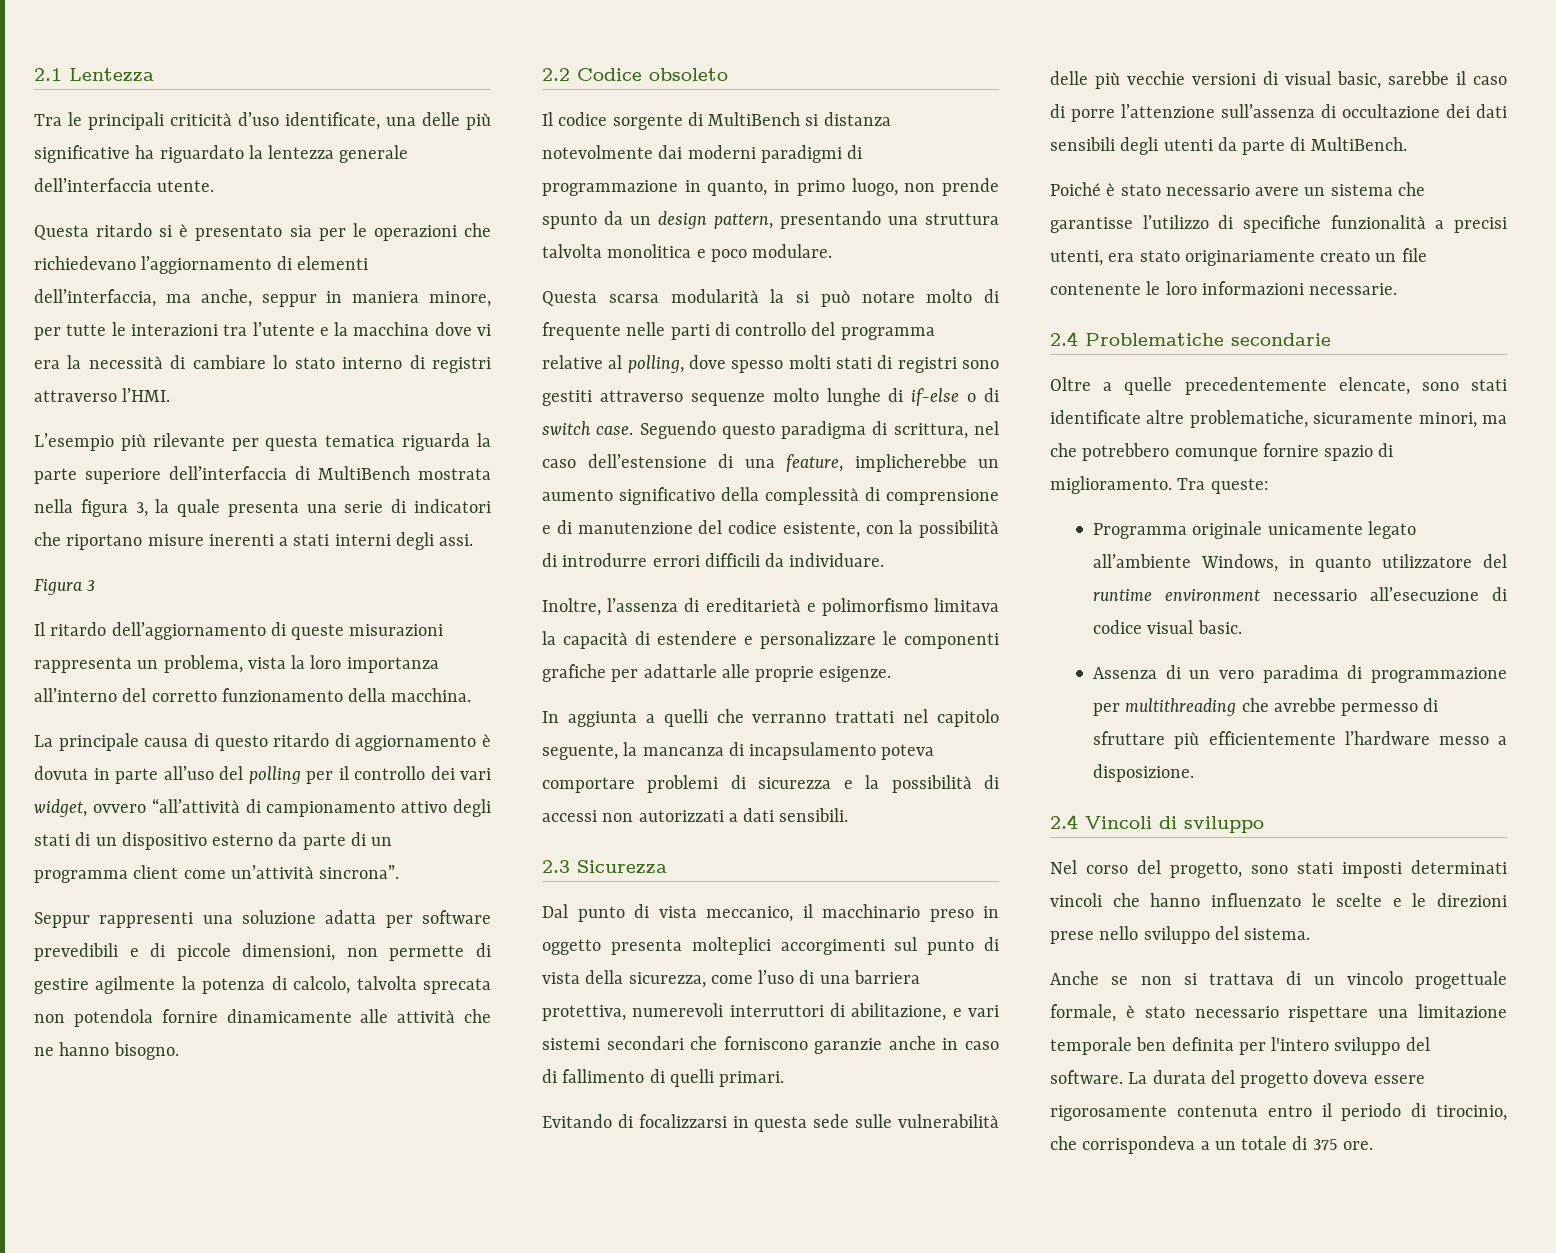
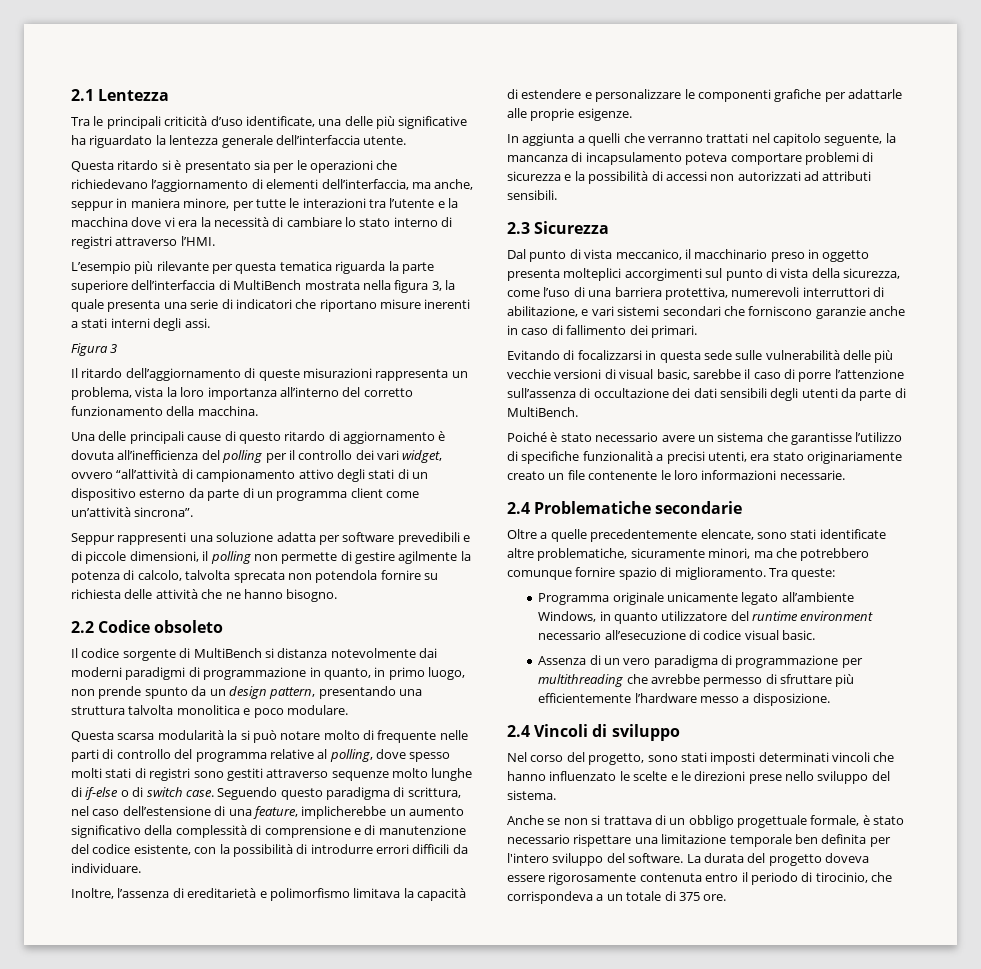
[34,733,189,751] La principale causa -> [71,431,222,444] Una delle principali cause
[93,766,214,784] in parte all’uso -> [117,450,199,460] all’inefficienza
(336, 952) none -> [202,551,251,564] il polling
[226,1009,389,1023] dinamicamente alle -> [424,573,438,580] [71,589,153,599] su richiesta delle
[728,808,775,822] a dati -> [804,171,872,181] ad attributi
[649,1069,714,1087] di quelli -> [629,325,648,335] dei
[1262,665,1339,683] paradima -> [653,655,718,668] paradigma
[1346,971,1403,985] vincolo -> [688,815,734,828] obbligo

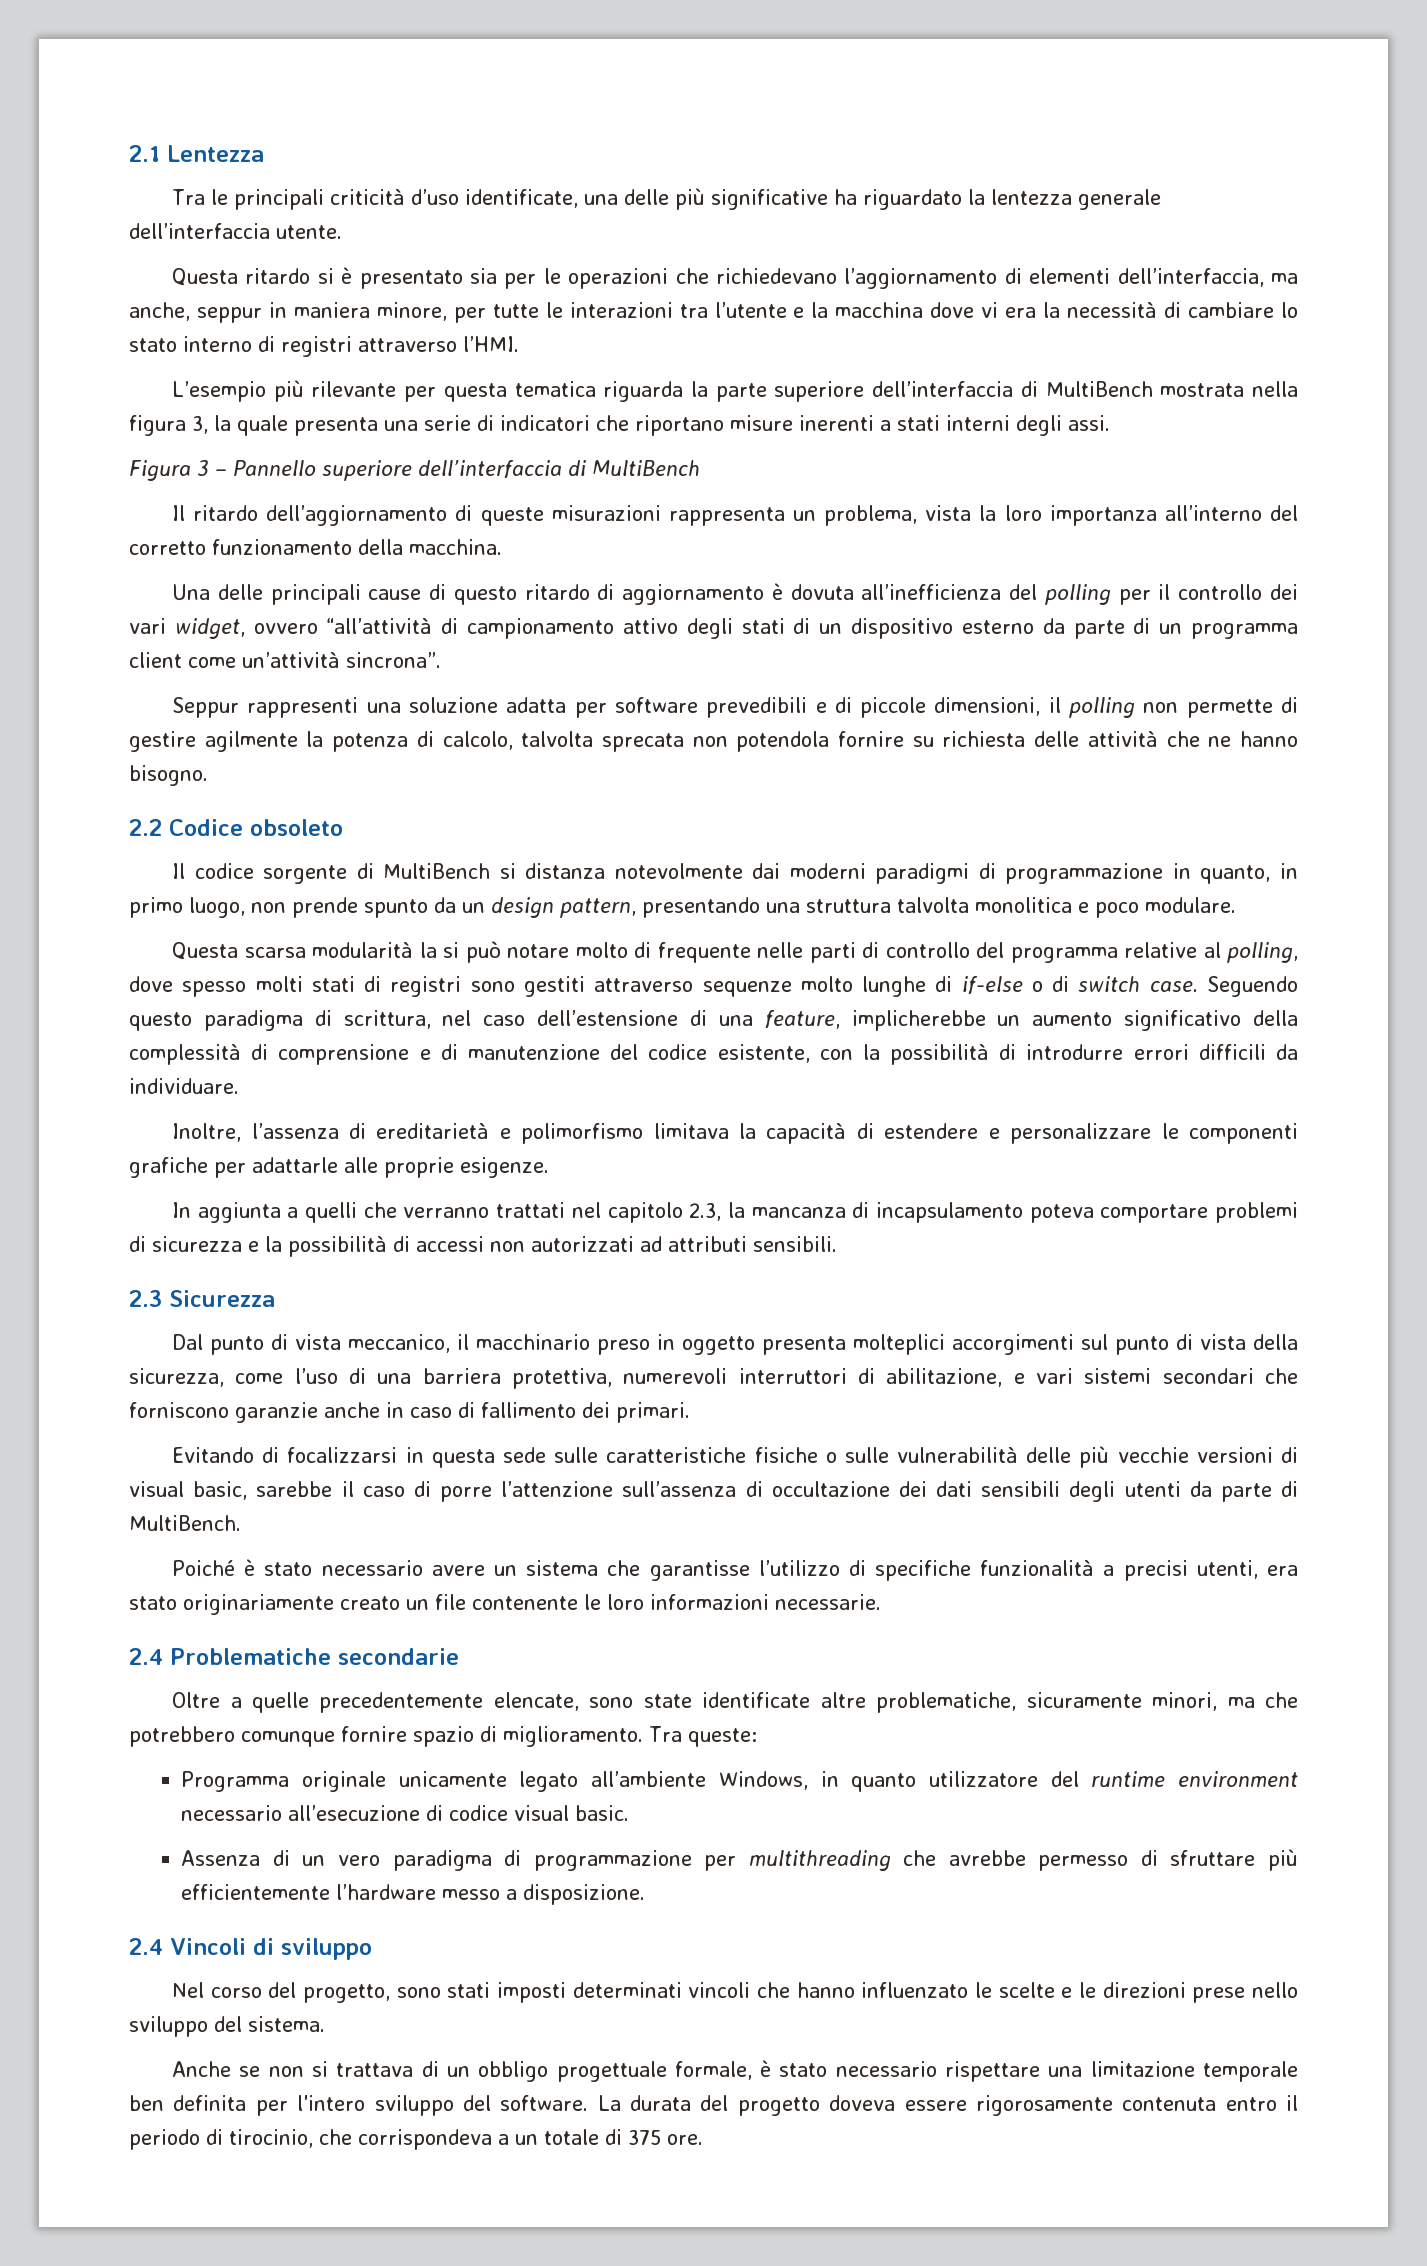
(118, 348) none -> [215,460,700,481] – Pannello superiore dell’interfaccia di MultiBench
[824,134,883,146] seguente, -> [689,1203,722,1221] 2.3,
(763, 355) none -> [606,1447,889,1463] caratteristiche fisiche o sulle
[790,529,817,539] stati -> [643,1694,692,1708] state

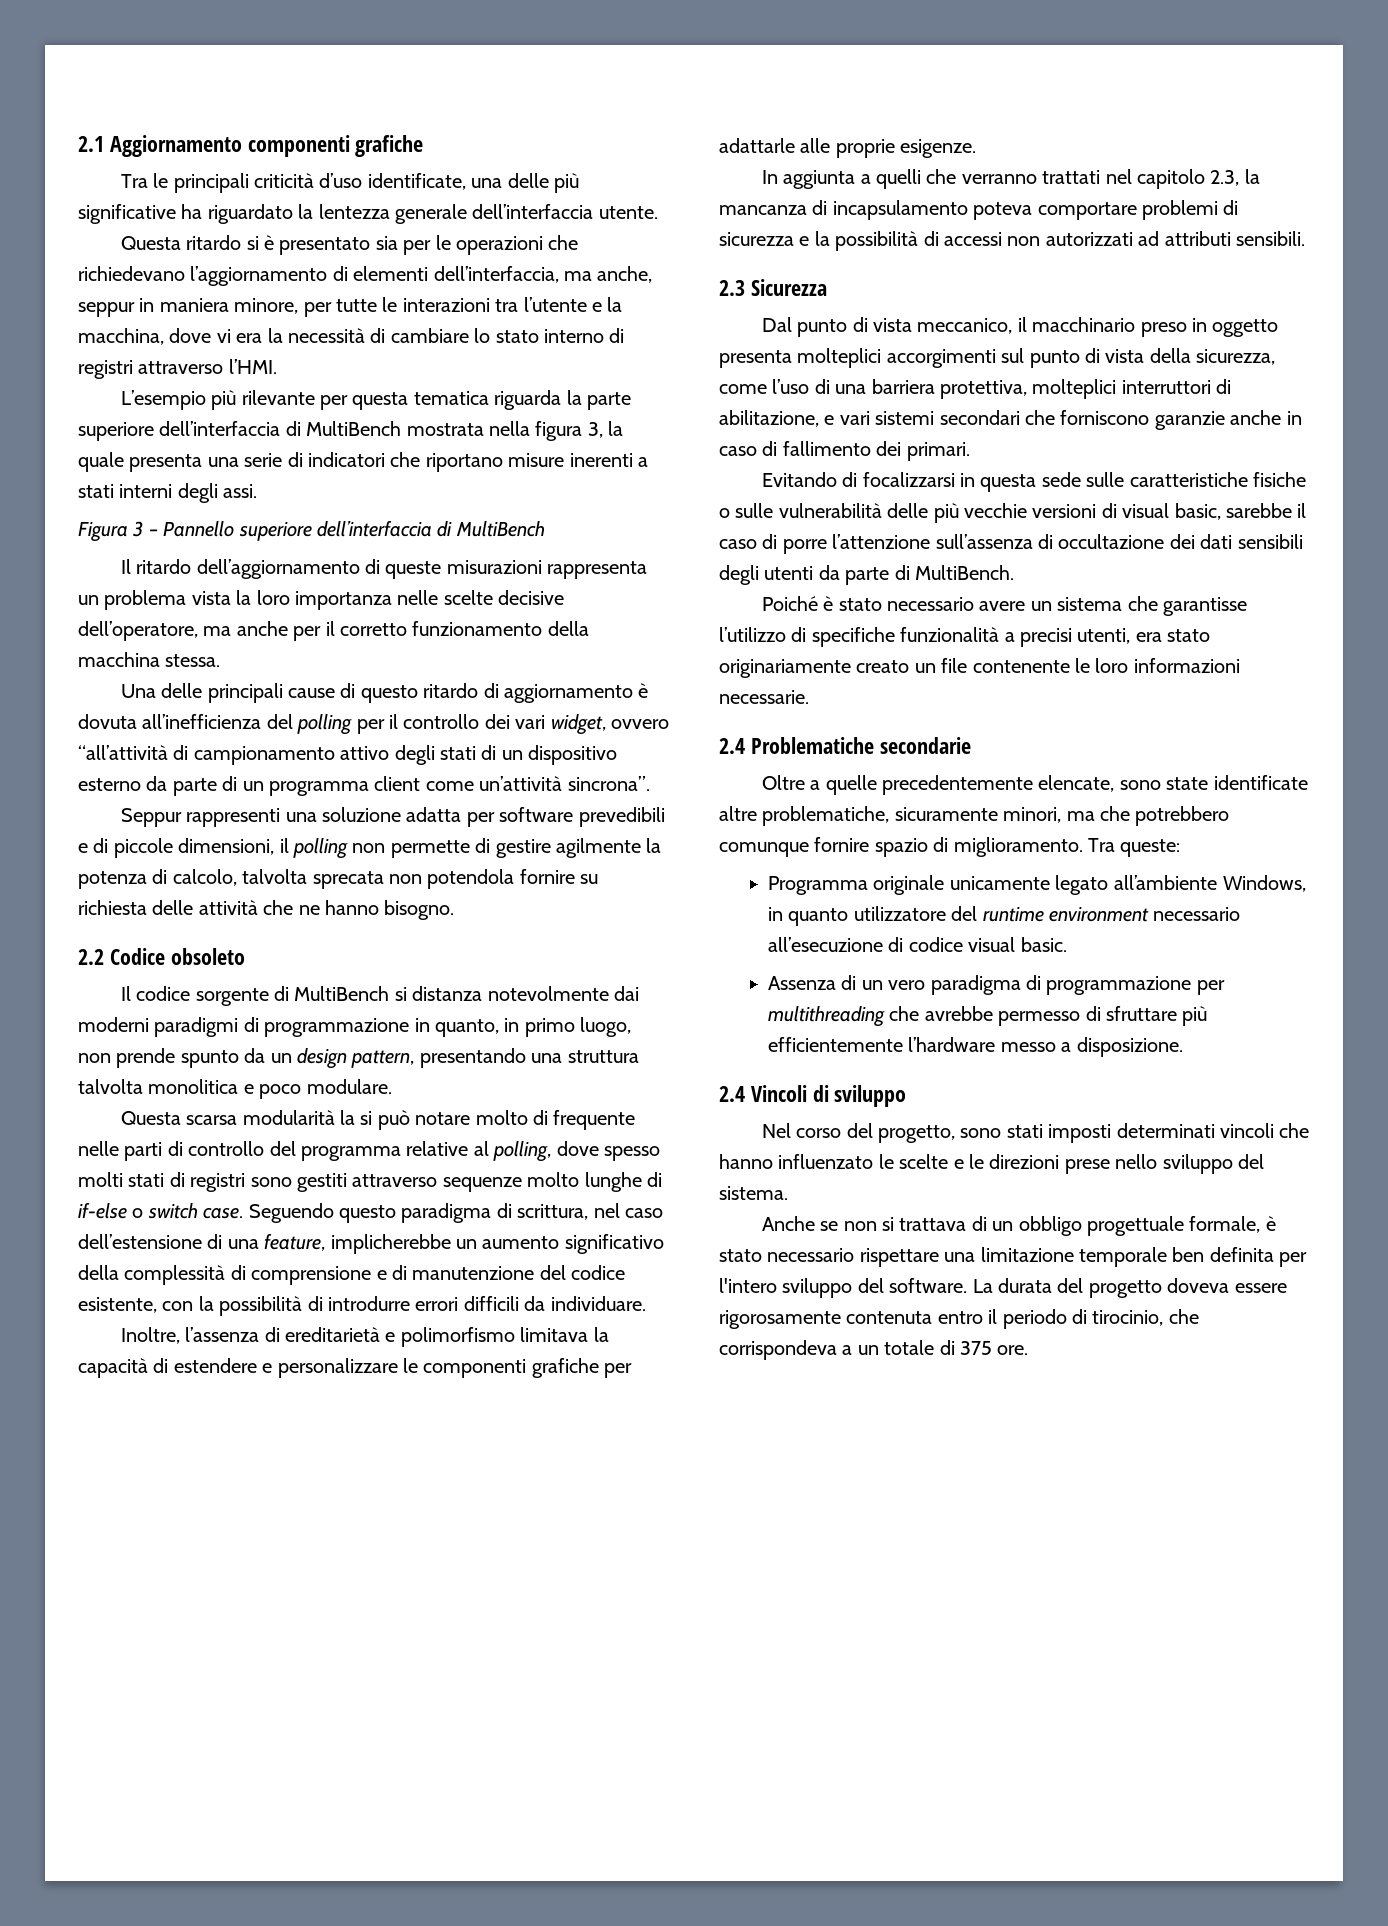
[167,145,264,162] Lentezza -> [109,135,424,157] Aggiornamento componenti grafiche
[835,302,924,318] macchina -> [78,328,164,345] macchina,
[824,505,918,526] problema, -> [104,590,187,610] problema
[1164,505,1298,521] all’interno del -> [397,590,565,605] [78,621,335,641] nelle scelte decisive dell’operatore, ma anche per il
[409,539,502,555] macchina. -> [78,652,221,667] macchina stessa.
[1052,976,1070,992] di -> (144, 1213) none
[623,1368,728,1384] numerevoli -> [1032,379,1117,399] molteplici

